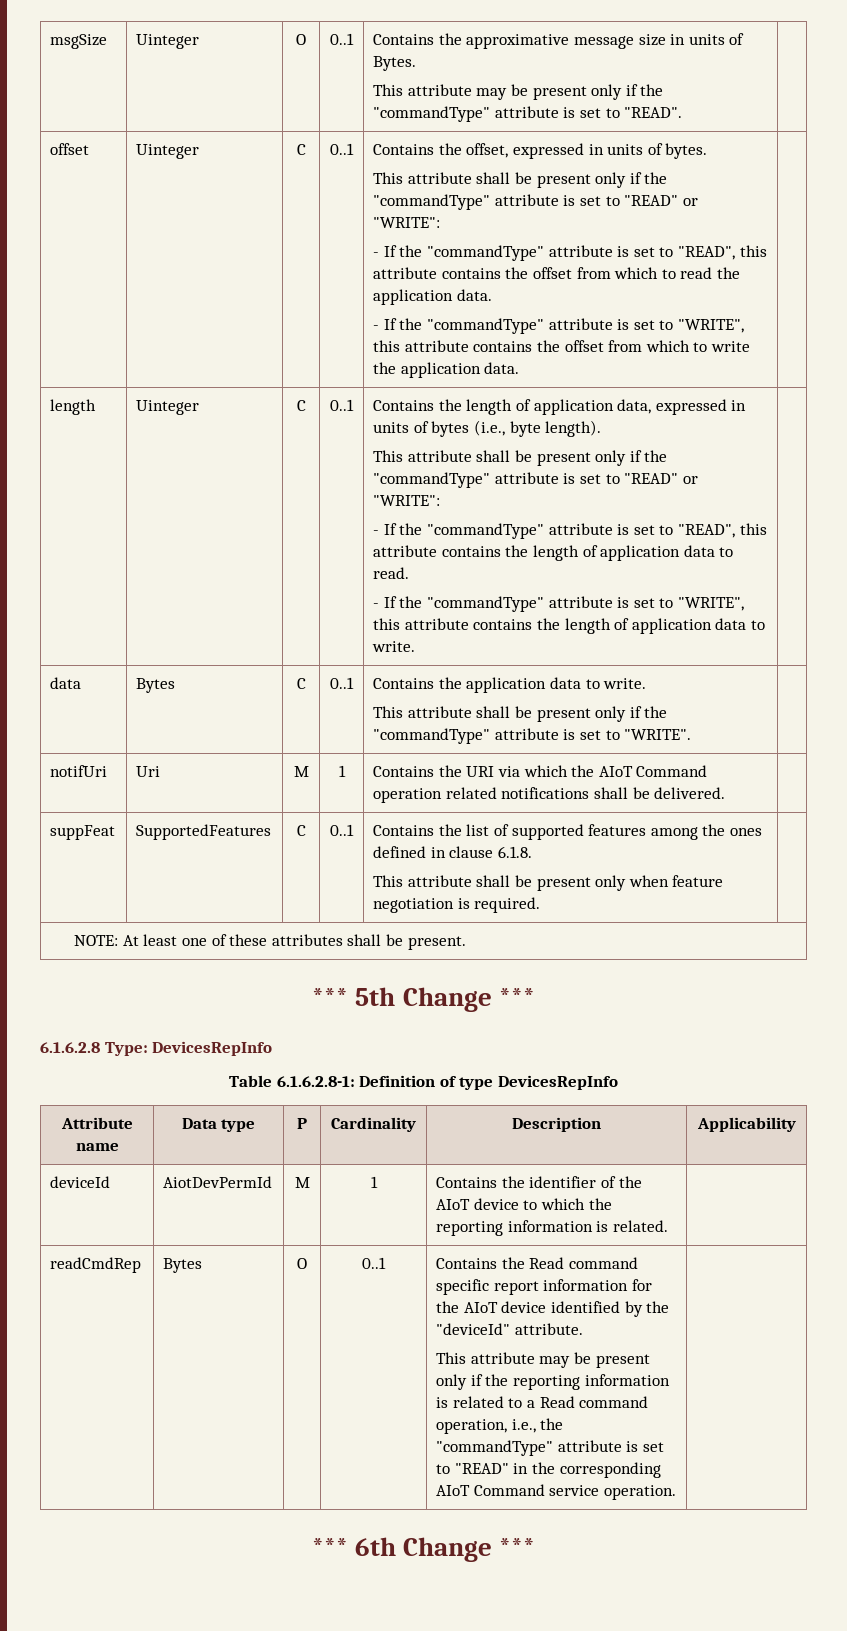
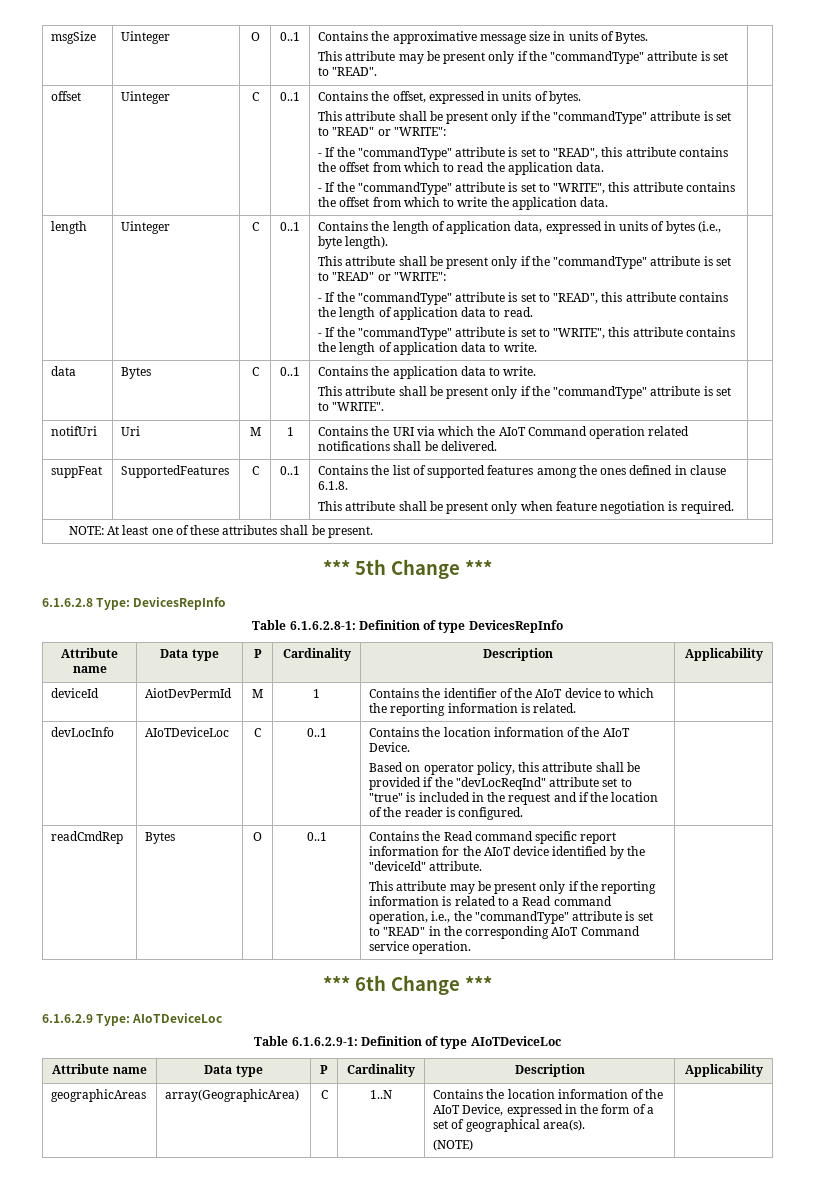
(668, 1226) none -> [51,727,115,737] [145,727,230,737] [254,728,261,737] [306,728,327,737] [369,727,630,737] [369,742,411,752] [369,762,640,775] [369,777,632,790] [369,792,659,805] [369,807,524,820] // devLocInfo | AIoTDeviceLoc | C | 0..1 | Contains the location information of the AIoT Device. // Based on operator policy, this attribute shall be provided if the "devLocReqInd" attribute set to "true" is included in the request and if the location of the reader is configured. |
(536, 1547) none -> [42,1013,223,1026] [254,1036,561,1049] [52,1064,147,1074] [204,1065,263,1077] [320,1065,328,1074] [347,1064,415,1077] [514,1064,585,1077] [684,1064,763,1077] [51,1089,147,1102] [165,1089,300,1102] [320,1090,328,1099] [370,1090,392,1099] [433,1089,664,1099] [433,1104,654,1117] [433,1119,585,1132] [433,1139,474,1151] // 6.1.6.2.9 Type: AIoTDeviceLoc // Table 6.1.6.2.9-1: Definition of type AIoTDeviceLoc // Attribute name | Data type | P | Cardinality | Description | Applicability // geographicAreas | array(GeographicArea) | C | 1..N | Contains the location information of the AIoT Device, expressed in the form of a set of geographical area(s). // (NOTE) |

